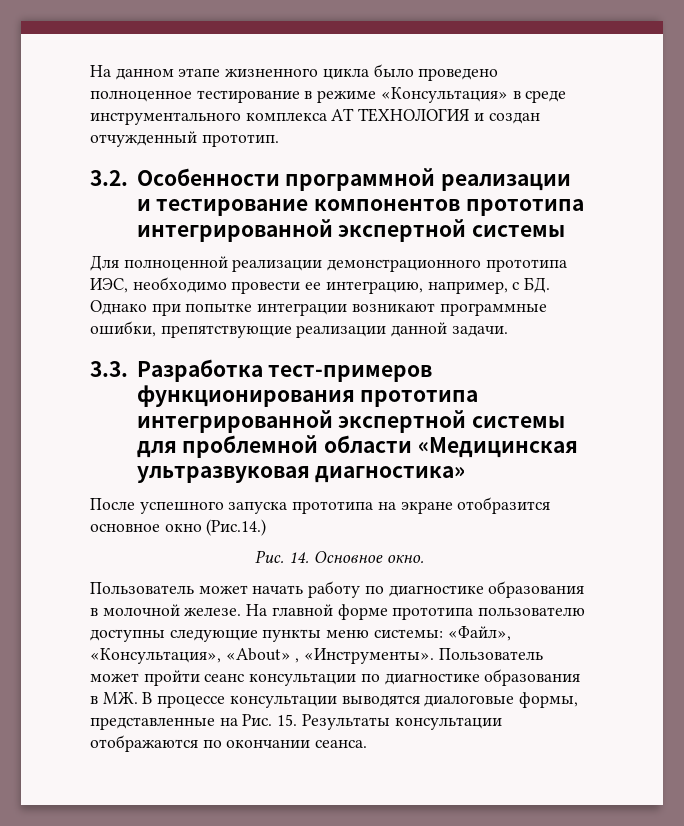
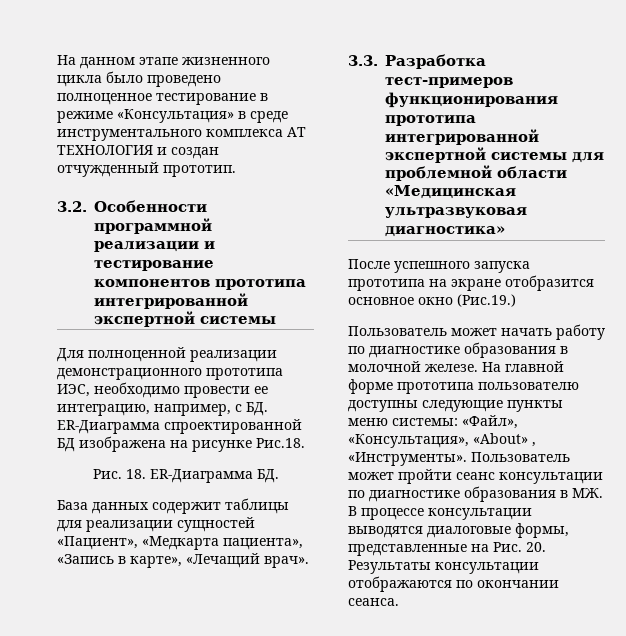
[90,300,547,316] [90,321,508,338] Однако при попытке интеграции возникают программные ошибки, препятствующие реализации данной задачи. -> [57,419,302,434] [57,436,305,452] [92,469,279,483] [57,498,289,514] [57,517,255,532] [57,536,303,550] [57,553,309,568] ER-Диаграмма спроектированной БД изображена на рисунке Рис.18. // Рис. 18. ER-Диаграмма БД. // База данных содержит таблицы для реализации сущностей «Пациент», «Медкарта пациента», «Запись в карте», «Лечащий врач».
[206,519,267,536] [255,550,424,563] (Рис.14.) // Рис. 14. Основное окно. -> [457,294,516,307] (Рис.19.)
[277,714,298,726] 15. -> [526,542,546,552] 20.

